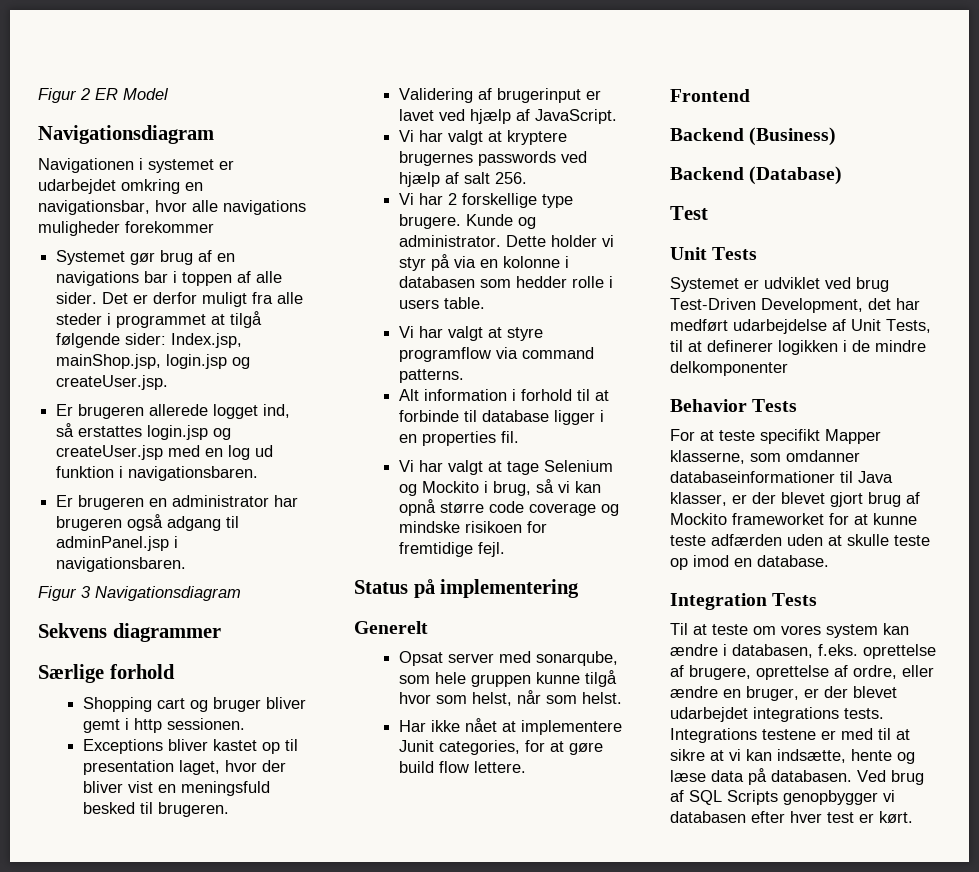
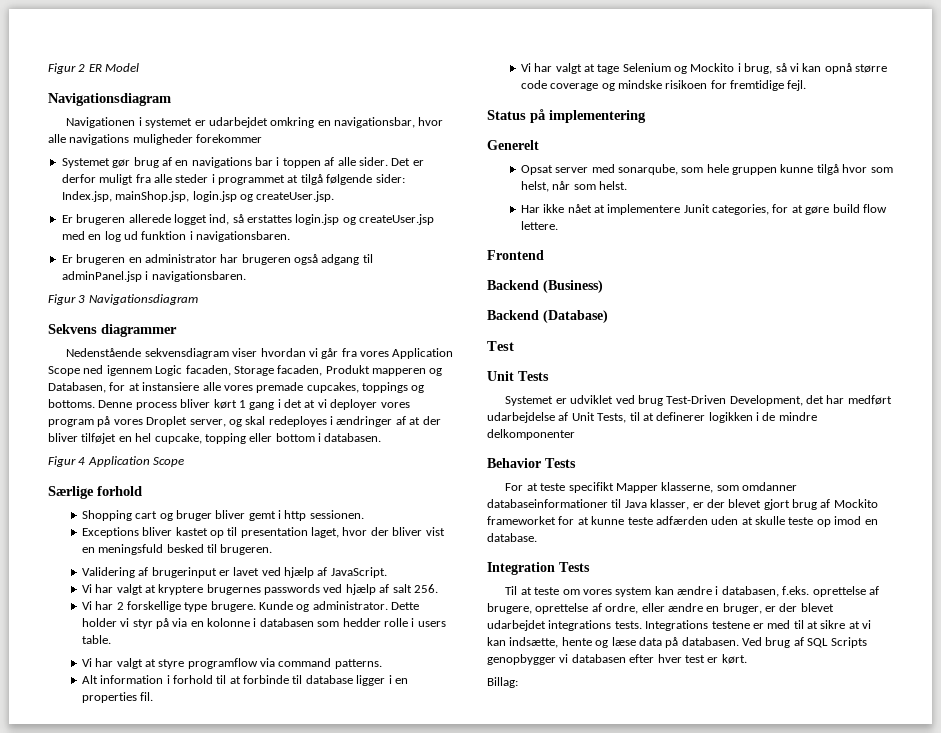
(221, 632) none -> [66,348,454,359] [48,365,443,376] [48,382,425,393] [48,399,410,410] [48,416,441,427] [48,433,382,444] [48,456,185,467] // Nedenstående sekvensdiagram viser hvordan vi går fra vores Application Scope ned igennem Logic facaden, Storage facaden, Produkt mapperen og Databasen, for at instansiere alle vores premade cupcakes, toppings og bottoms. Denne process bliver kørt 1 gang i det at vi deployer vores program på vores Droplet server, og skal redeployes i ændringer af at der bliver tilføjet en hel cupcake, topping eller bottom i databasen. // Figur 4 Application Scope
(913, 817) none -> [487,677,518,688] // Billag:

